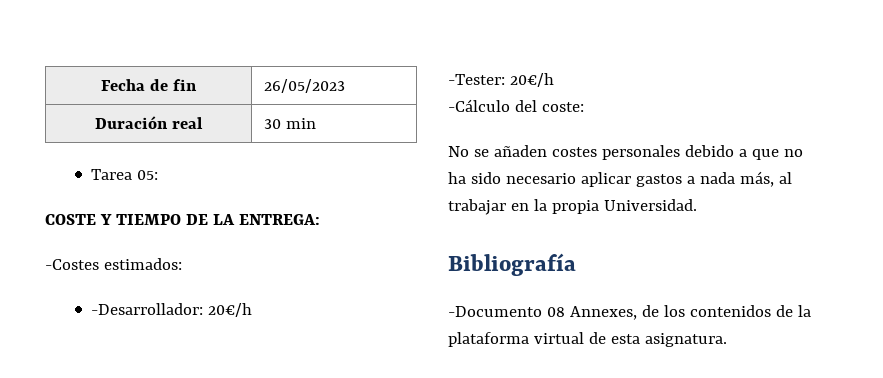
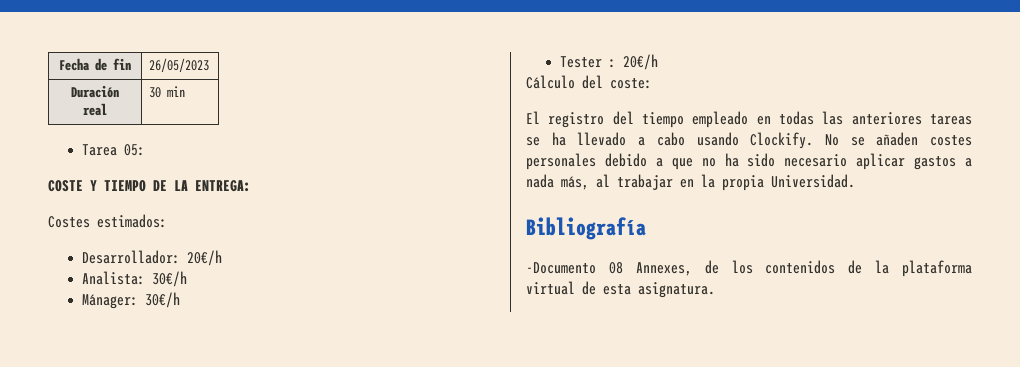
[45,259,99,270] -Costes -> [48,216,90,228] Costes
[91,303,253,317] [448,73,554,87] [448,99,510,112] -Desarrollador: 20€/h // -Tester: 20€/h // -Cálculo -> [82,250,223,266] [82,271,188,287] [82,292,181,309] [560,54,659,70] [526,75,575,89] Desarrollador: 20€/h // Analista: 30€/h // Mánager: 30€/h // Tester : 20€/h // Cálculo
(584, 107) none -> [526,111,972,128] [526,132,814,149] El registro del tiempo empleado en todas las anteriores tareas se ha llevado a cabo usando Clockify.

